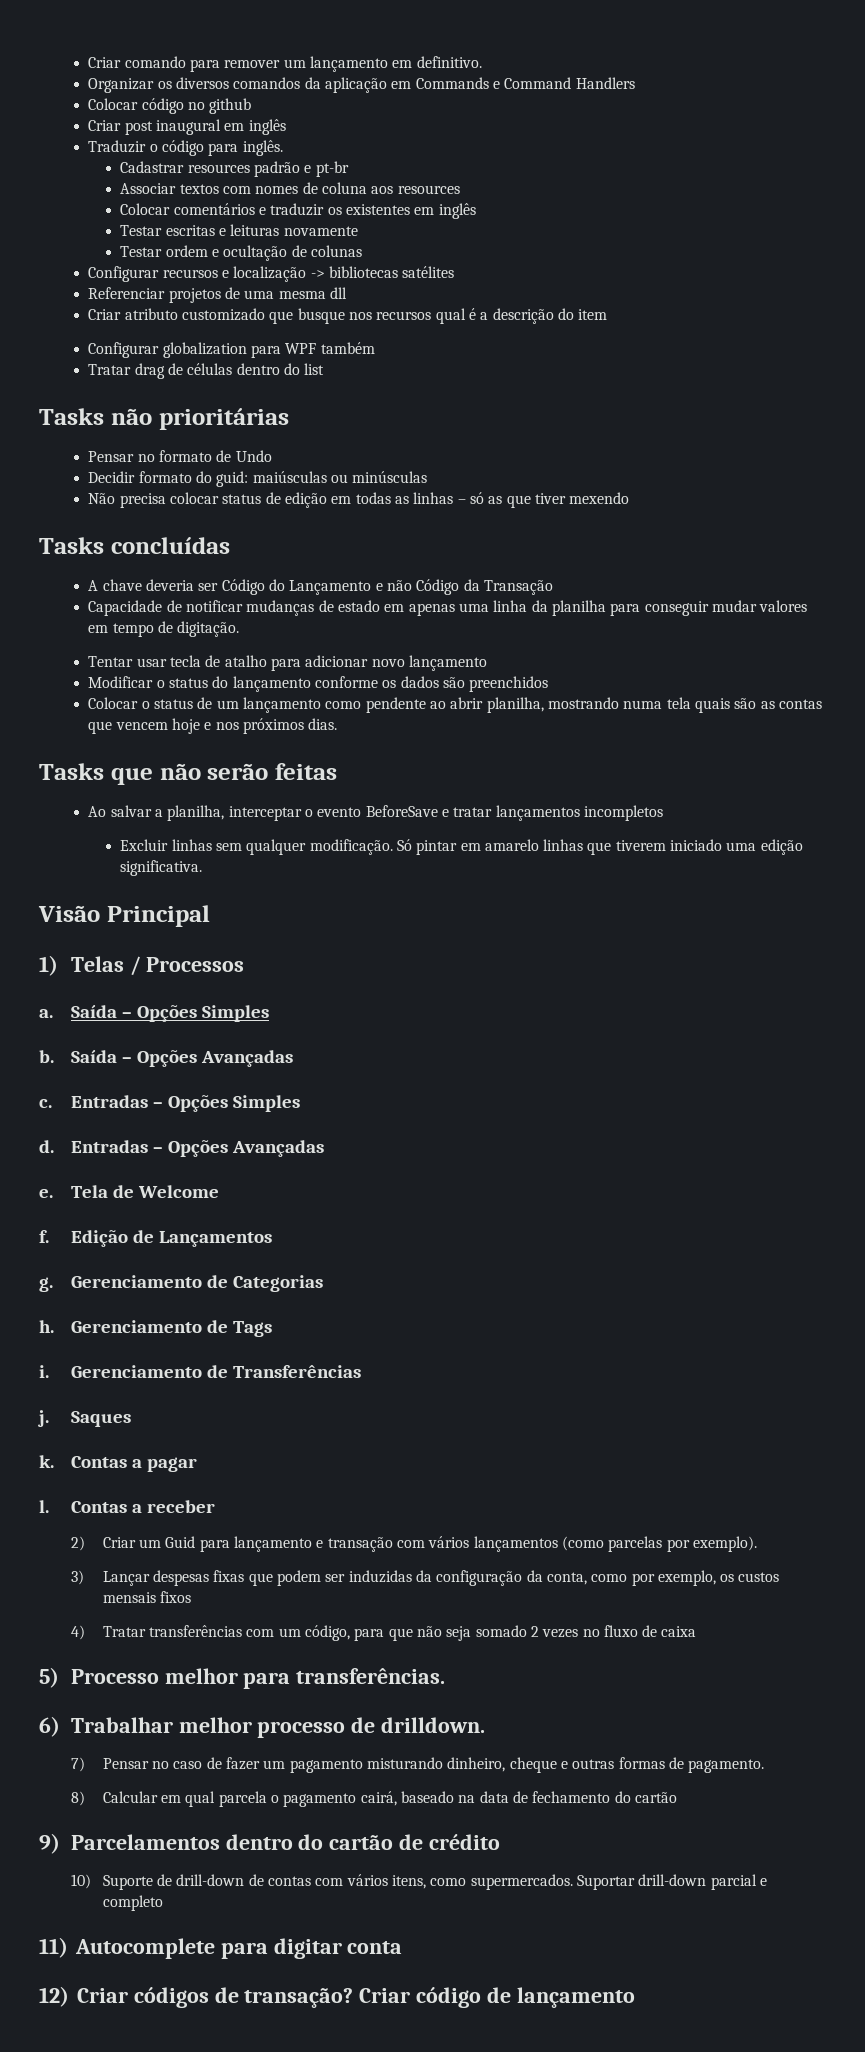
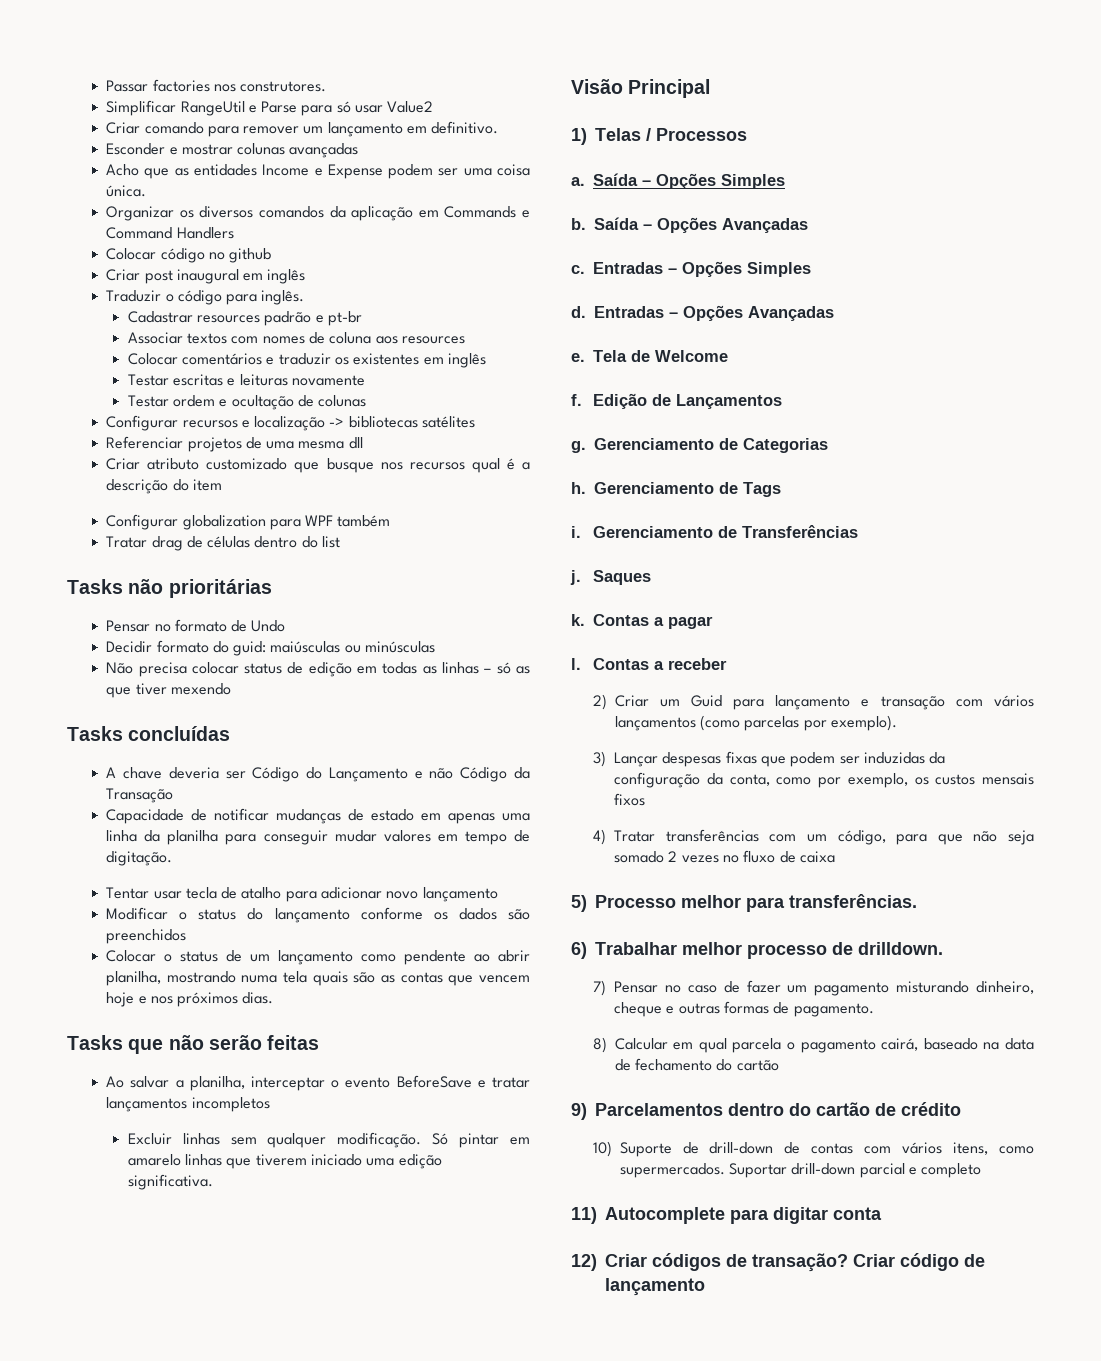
(88, 62) none -> [106,79,327,92] [106,100,434,116] Passar factories nos construtores. // Simplificar RangeUtil e Parse para só usar Value2 //
(482, 62) none -> [106,143,359,158] [106,164,530,179] [106,185,147,197] // Esconder e mostrar colunas avançadas // Acho que as entidades Income e Expense podem ser uma coisa única.

